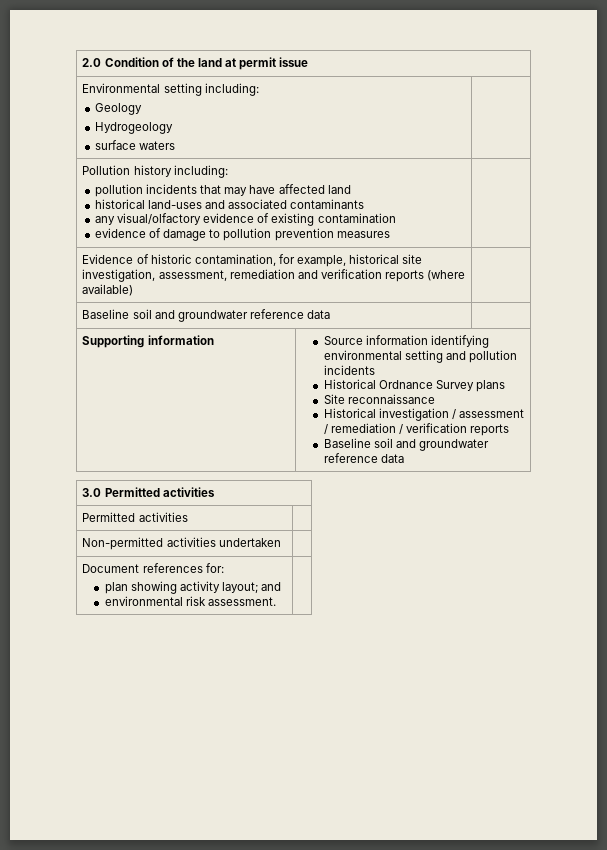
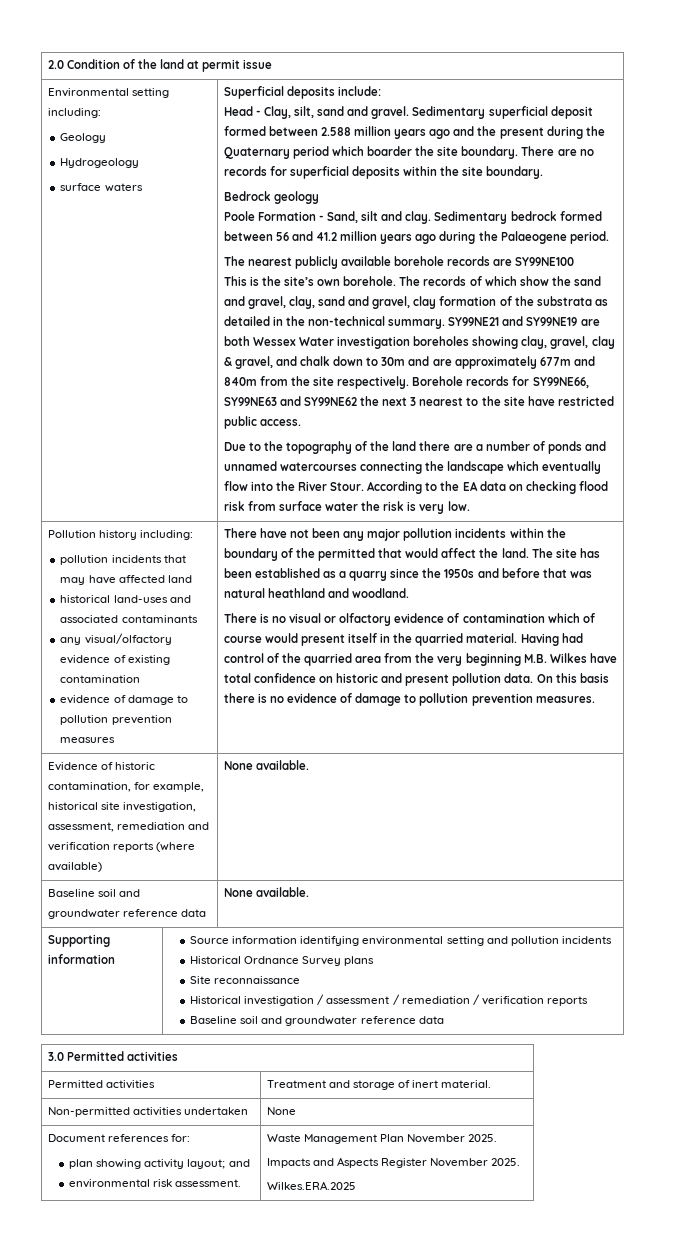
(176, 145) none -> [223,86,381,99] [223,106,593,119] [223,126,605,139] [223,146,594,159] [223,166,544,179] [223,191,319,204] [223,211,602,224] [223,231,609,244] [223,256,575,269] [223,276,602,286] [223,296,608,309] [223,316,600,329] [223,336,615,349] [223,356,595,369] [223,376,589,389] [223,396,614,406] [223,416,301,429] [223,441,607,454] [223,461,602,474] [223,481,609,494] [223,501,470,514] Superficial deposits include: // Head - Clay, silt, sand and gravel. Sedimentary superficial deposit formed between 2.588 million years ago and the present during the Quaternary period which boarder the site boundary. There are no records for superficial deposits within the site boundary. // Bedrock geology // Poole Formation - Sand, silt and clay. Sedimentary bedrock formed between 56 and 41.2 million years ago during the Palaeogene period. // The nearest publicly available borehole records are SY99NE100 // This is the site’s own borehole. The records of which show the sand and gravel, clay, sand and gravel, clay formation of the substrata as detailed in the non-technical summary. SY99NE21 and SY99NE19 are both Wessex Water investigation boreholes showing clay, gravel, clay & gravel, and chalk down to 30m and are approximately 677m and 840m from the site respectively. Borehole records for SY99NE66, SY99NE63 and SY99NE62 the next 3 nearest to the site have restricted public access. // Due to the topography of the land there are a number of ponds and unnamed watercourses connecting the landscape which eventually flow into the River Stour. According to the EA data on checking flood risk from surface water the risk is very low.
(390, 234) none -> [223,528,566,541] [223,548,600,561] [223,568,592,581] [223,588,410,598] [223,613,595,626] [223,633,583,646] [223,653,617,666] [223,673,609,686] [223,693,595,706] There have not been any major pollution incidents within the boundary of the permitted that would affect the land. The site has been established as a quarry since the 1950s and before that was natural heathland and woodland. // There is no visual or olfactory evidence of contamination which of course would present itself in the quarried material. Having had control of the quarried area from the very beginning M.B. Wilkes have total confidence on historic and present pollution data. On this basis there is no evidence of damage to pollution prevention measures.
(134, 290) none -> [223,760,309,770] None available.
(330, 314) none -> [223,887,309,897] None available.
(188, 517) none -> [266,1080,492,1090] Treatment and storage of inert material.
(281, 542) | -> [266,1107,296,1115] | None
(276, 601) none -> [266,1134,498,1144] [266,1157,521,1168] [266,1181,356,1190] Waste Management Plan November 2025. // Impacts and Aspects Register November 2025. // Wilkes.ERA.2025

